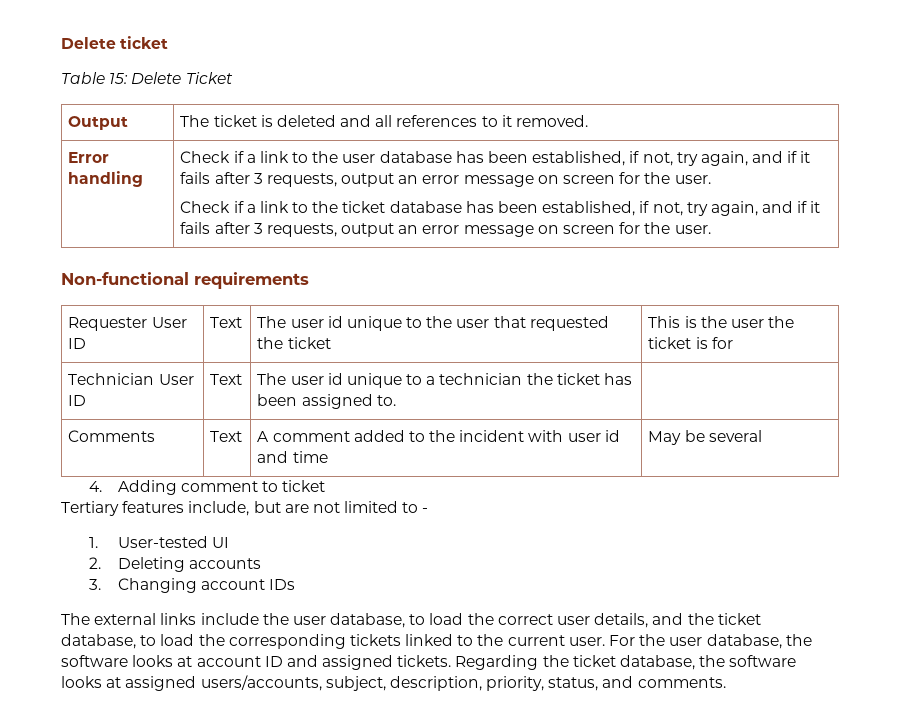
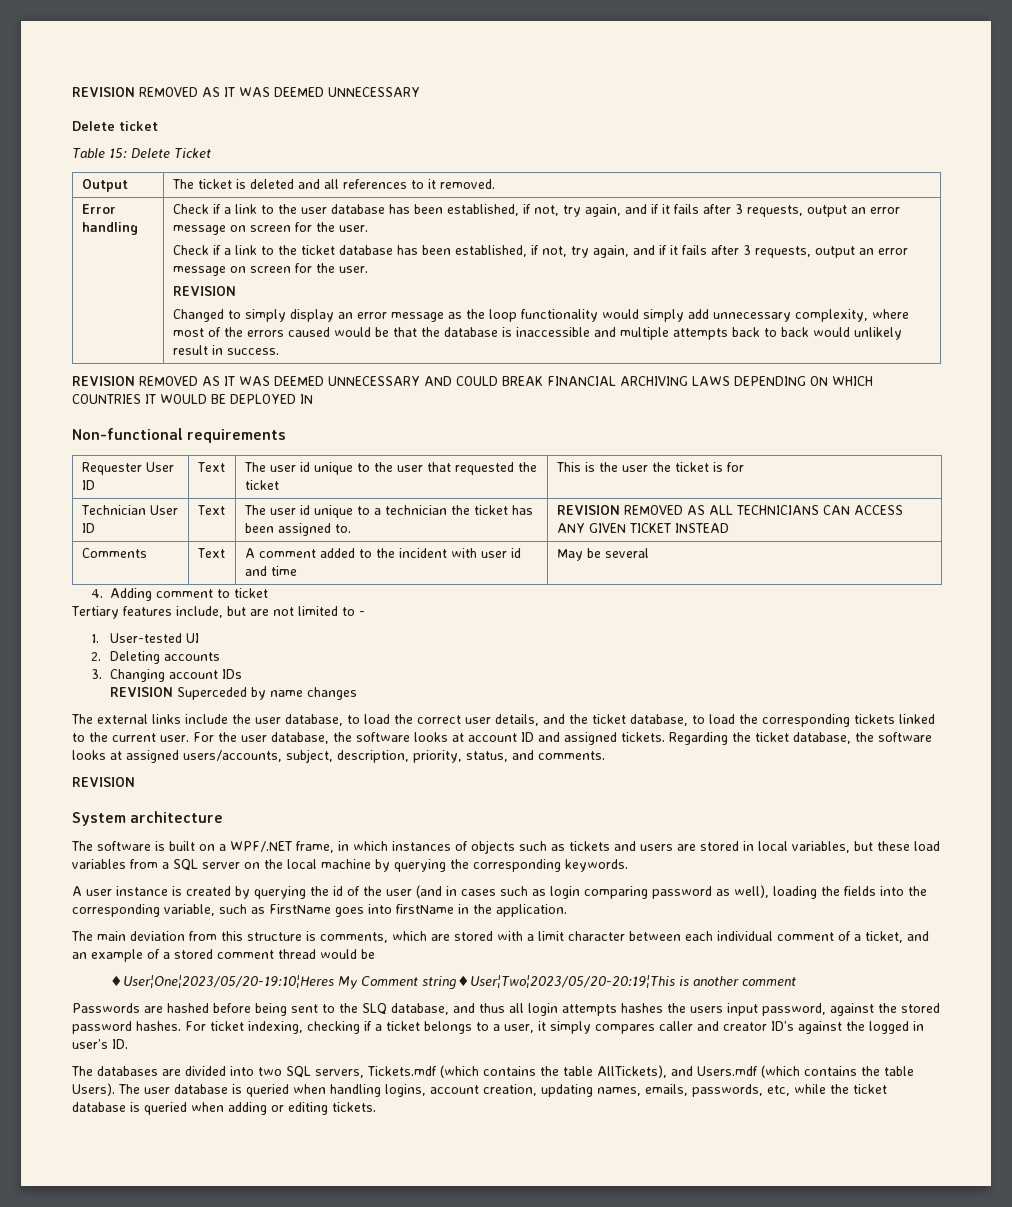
(61, 43) none -> [72,87,420,97] REVISION REMOVED AS IT WAS DEEMED UNNECESSARY //
(711, 229) none -> [172,286,236,296] [172,309,909,322] [172,327,902,340] [172,345,279,355] [72,376,873,386] [72,394,313,404] // REVISION // Changed to simply display an error message as the loop functionality would simply add unnecessary complexity, where most of the errors caused would be that the database is inaccessible and multiple attempts back to back would unlikely result in success. // REVISION REMOVED AS IT WAS DEEMED UNNECESSARY AND COULD BREAK FINANCIAL ARCHIVING LAWS DEPENDING ON WHICH COUNTRIES IT WOULD BE DEPLOYED IN
(396, 400) none -> [556,505,903,515] [556,523,729,533] REVISION REMOVED AS ALL TECHNICIANS CAN ACCESS ANY GIVEN TICKET INSTEAD
(295, 584) none -> [110,687,358,700] // REVISION Superceded by name changes
(726, 682) none -> [72,777,135,787] [72,811,224,826] [71,840,940,854] [72,859,628,872] [72,885,927,899] [72,904,567,917] [71,931,929,943] [72,949,375,962] [110,975,797,990] [72,1003,940,1016] [72,1021,924,1034] [72,1039,128,1049] [71,1065,914,1078] [72,1083,887,1097] [72,1102,376,1115] // REVISION // System architecture // The software is built on a WPF/.NET frame, in which instances of objects such as tickets and users are stored in local variables, but these load variables from a SQL server on the local machine by querying the corresponding keywords. // A user instance is created by querying the id of the user (and in cases such as login comparing password as well), loading the fields into the corresponding variable, such as FirstName goes into firstName in the application. // The main deviation from this structure is comments, which are stored with a limit character between each individual comment of a ticket, and an example of a stored comment thread would be // ♦User¦One¦2023/05/20-19:10¦Heres My Comment string♦User¦Two¦2023/05/20-20:19¦This is another comment // Passwords are hashed before being sent to the SLQ database, and thus all login attempts hashes the users input password, against the stored password hashes. For ticket indexing, checking if a ticket belongs to a user, it simply compares caller and creator ID’s against the logged in user’s ID. // The databases are divided into two SQL servers, Tickets.mdf (which contains the table AllTickets), and Users.mdf (which contains the table Users). The user database is queried when handling logins, account creation, updating names, emails, passwords, etc, while the ticket database is queried when adding or editing tickets.

